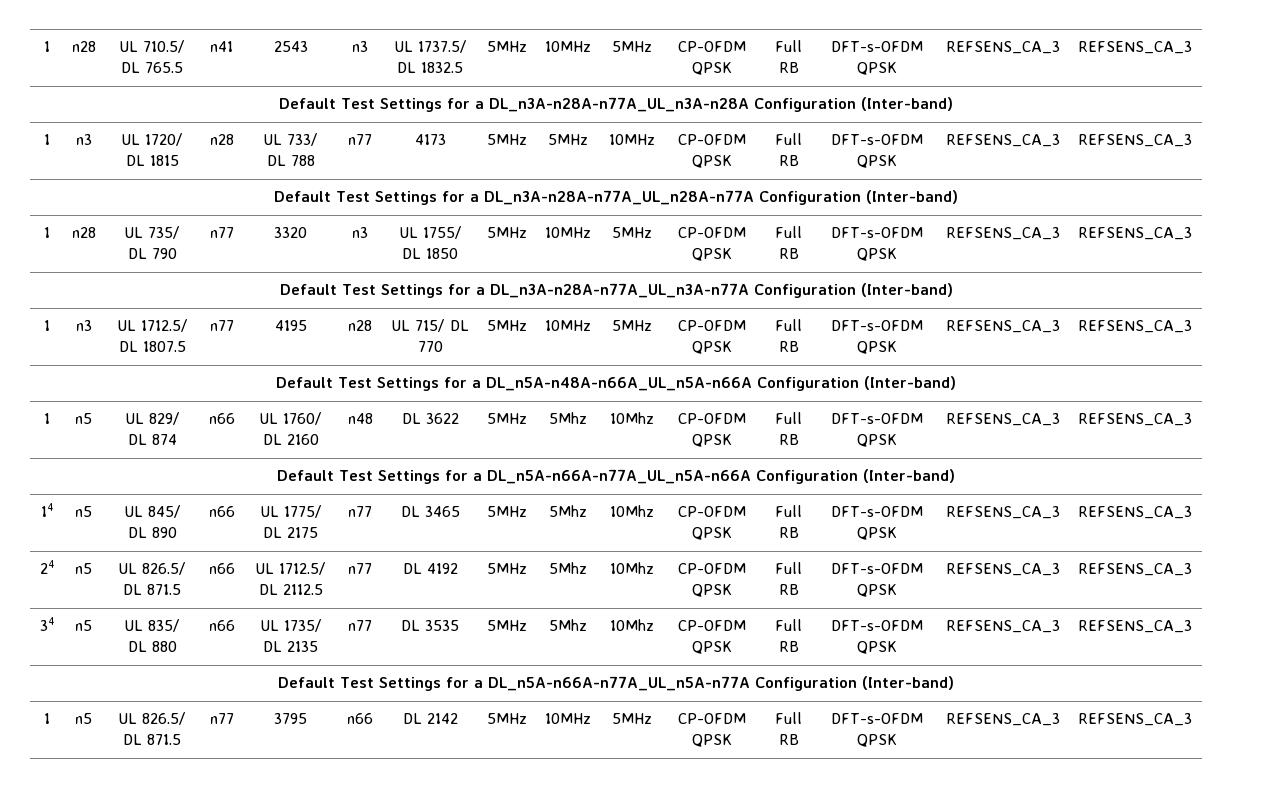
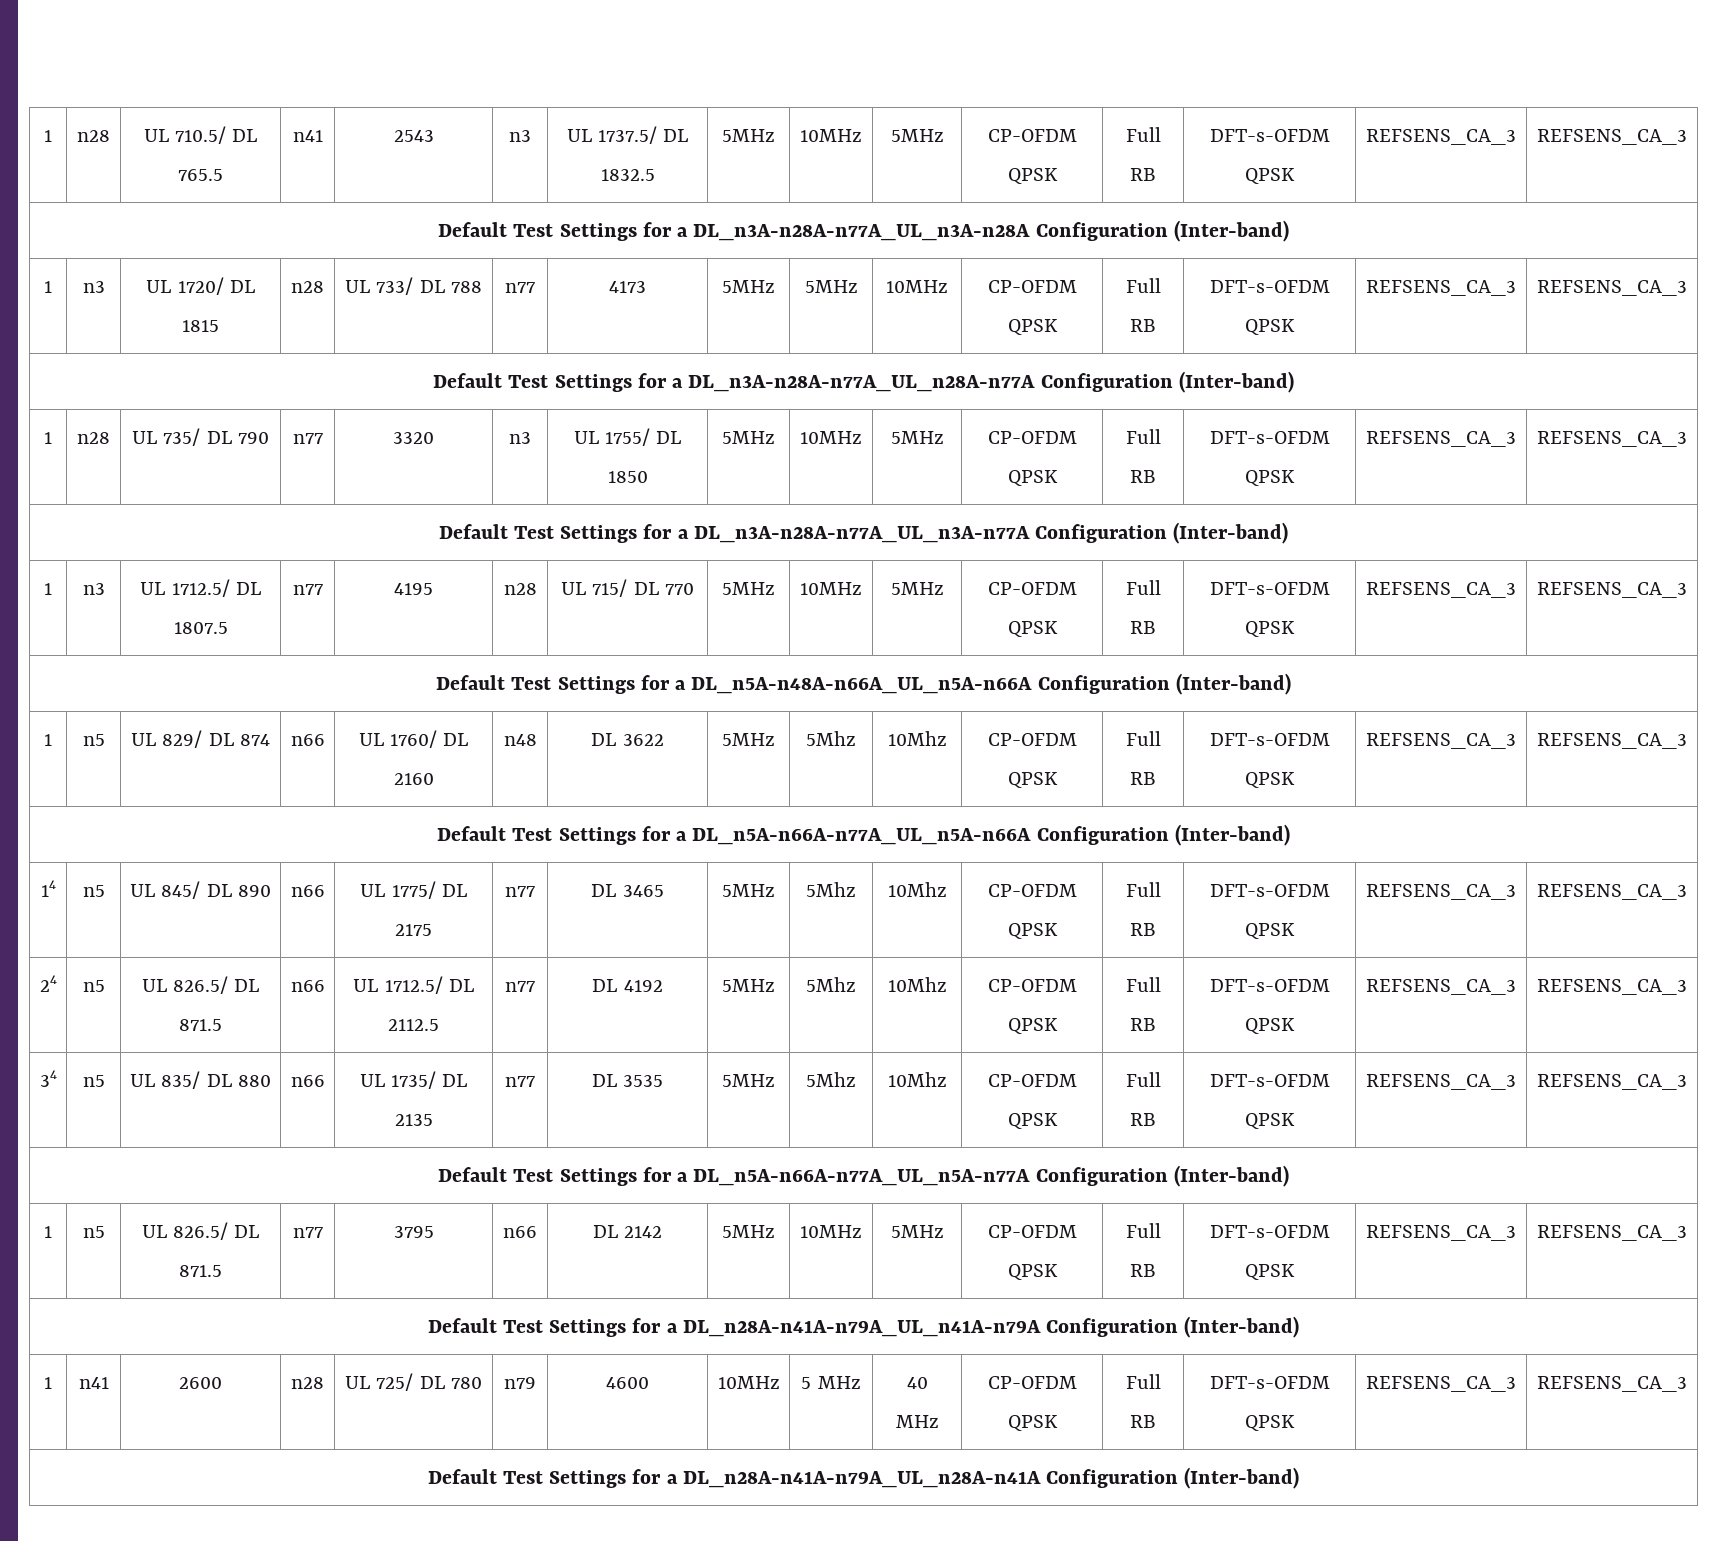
(1192, 719) none -> [427,1316,1300,1338] [44,1377,52,1389] [78,1377,109,1389] [179,1377,222,1389] [291,1377,324,1389] [345,1373,482,1391] [504,1377,536,1389] [606,1377,649,1389] [717,1376,780,1389] [801,1376,861,1389] [906,1377,928,1389] [895,1415,939,1428] [987,1376,1077,1389] [1007,1415,1058,1431] [1125,1374,1161,1389] [1130,1415,1156,1428] [1209,1376,1330,1389] [1245,1415,1295,1431] [1366,1376,1516,1392] [1537,1376,1687,1392] [427,1467,1300,1489] // Default Test Settings for a DL_n28A-n41A-n79A_UL_n41A-n79A Configuration (Inter-band) // 1 | n41 | 2600 | n28 | UL 725/ DL 780 | n79 | 4600 | 10MHz | 5 MHz | 40 MHz | CP-OFDM QPSK | Full RB | DFT-s-OFDM QPSK | REFSENS_CA_3 | REFSENS_CA_3 // Default Test Settings for a DL_n28A-n41A-n79A_UL_n28A-n41A Configuration (Inter-band)

